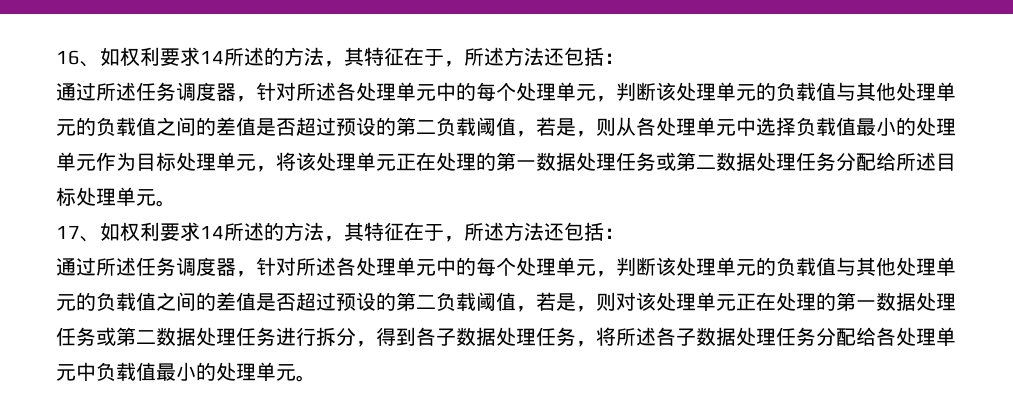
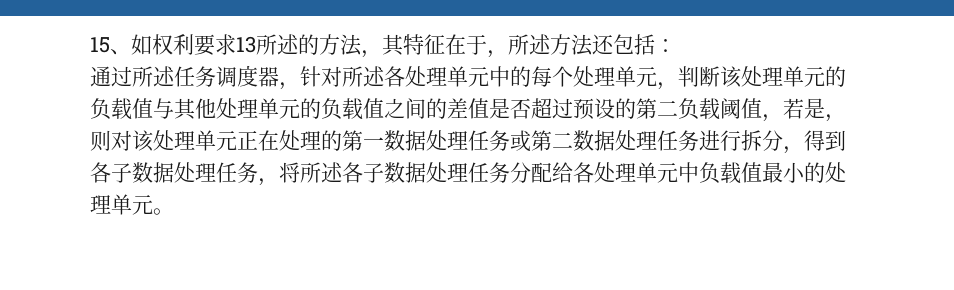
[56,47,624,67] [56,82,956,102] [56,117,956,137] [56,152,956,172] [56,187,176,207] [56,222,224,242] 16、如权利要求14所述的方法，其特征在于，所述方法还包括： // 通过所述任务调度器，针对所述各处理单元中的每个处理单元，判断该处理单元的负载值与其他处理单元的负载值之间的差值是否超过预设的第二负载阈值，若是，则从各处理单元中选择负载值最小的处理单元作为目标处理单元，将该处理单元正在处理的第一数据处理任务或第二数据处理任务分配给所述目标处理单元。 // 17、如权利要求14 -> [90,34,256,56] 15、如权利要求13

